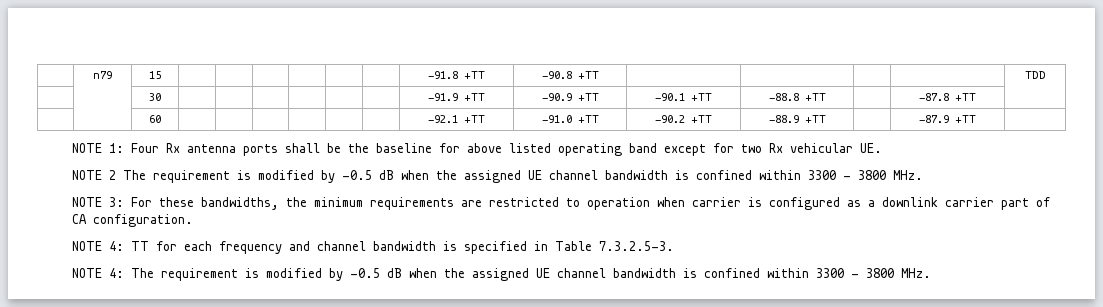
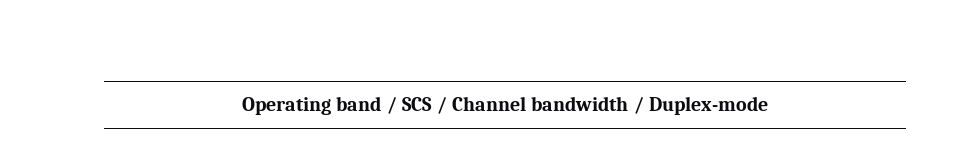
[93,71,112,79] [149,71,161,79] [428,71,485,79] [541,71,599,79] [1024,71,1046,79] [149,93,161,101] [428,93,485,101] [541,93,599,101] [655,93,712,101] [768,93,826,101] [919,93,976,101] [149,115,161,123] [428,115,485,123] [541,115,599,123] [655,115,712,123] [768,115,826,123] [919,115,976,123] [71,143,882,156] [71,170,923,183] [71,197,1050,210] [71,214,193,227] [71,241,674,254] [71,268,931,281] | n79 | 15 | | | | | | | -91.8 +TT | -90.8 +TT | | | | | TDD // | | 30 | | | | | | | -91.9 +TT | -90.9 +TT | -90.1 +TT | -88.8 +TT | | -87.8 +TT | // | | 60 | | | | | | | -92.1 +TT | -91.0 +TT | -90.2 +TT | -88.9 +TT | | -87.9 +TT | // NOTE 1: Four Rx antenna ports shall be the baseline for above listed operating band except for two Rx vehicular UE. // NOTE 2 The requirement is modified by -0.5 dB when the assigned UE channel bandwidth is confined within 3300 - 3800 MHz. // NOTE 3: For these bandwidths, the minimum requirements are restricted to operation when carrier is configured as a downlink carrier part of CA configuration. // NOTE 4: TT for each frequency and channel bandwidth is specified in Table 7.3.2.5-3. // NOTE 4: The requirement is modified by -0.5 dB when the assigned UE channel bandwidth is confined within 3300 - 3800 MHz. -> [241,96,769,115] Operating band / SCS / Channel bandwidth / Duplex-mode

